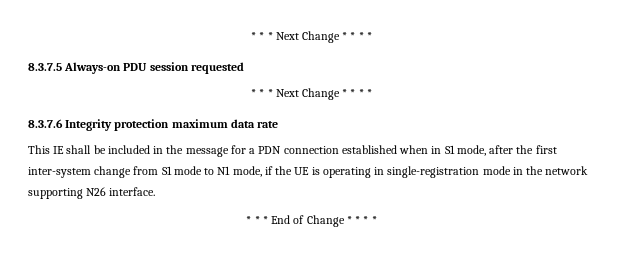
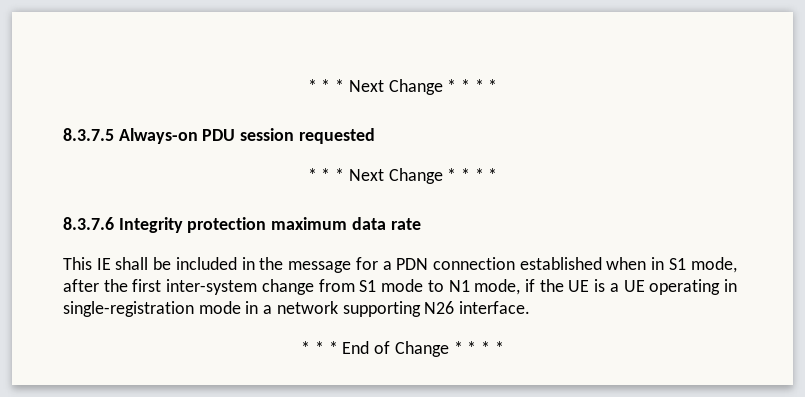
(320, 171) none -> [609,280,645,292] a UE
[526,166,544,175] the -> [263,305,273,314] a

